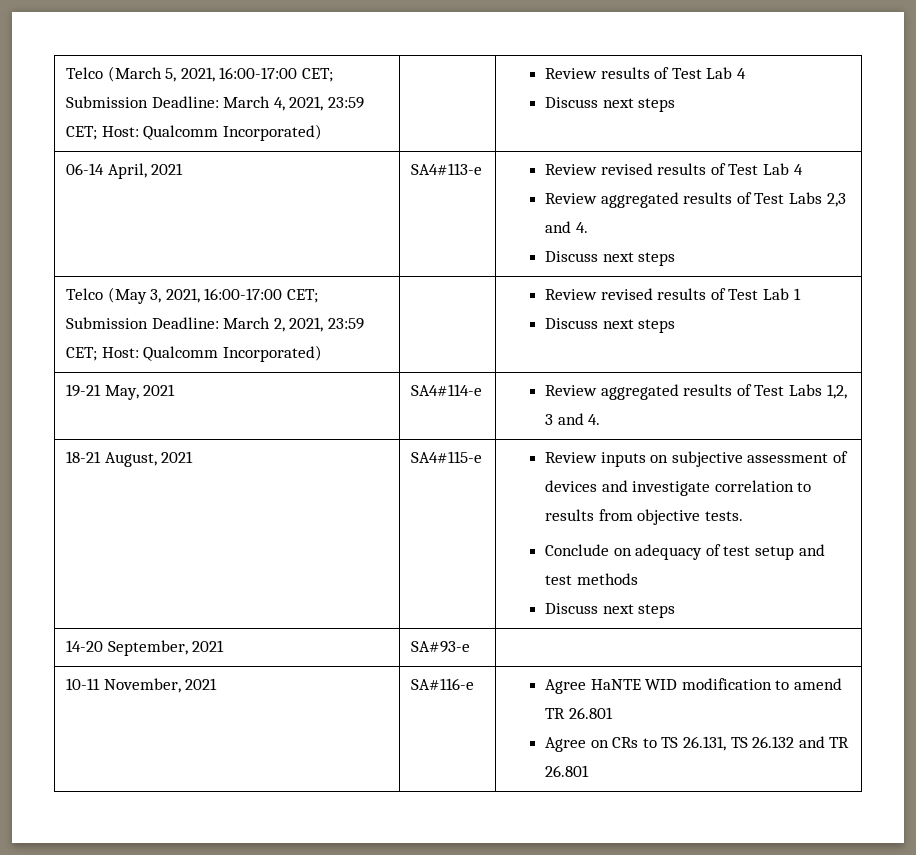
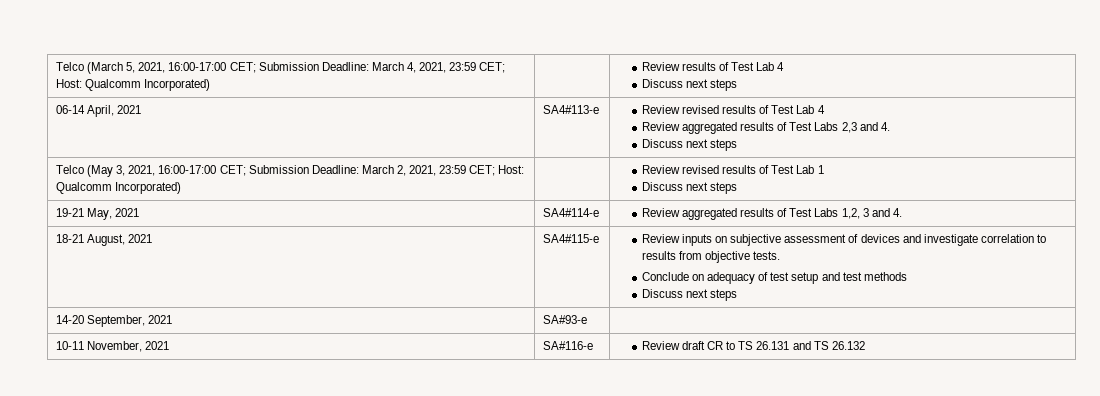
[545,678,843,694] [545,707,613,719] [545,736,850,752] [545,765,590,777] Agree HaNTE WID modification to amend TR 26.801 // Agree on CRs to TS 26.131, TS 26.132 and TR 26.801 -> [641,341,865,350] Review draft CR to TS 26.131 and TS 26.132

